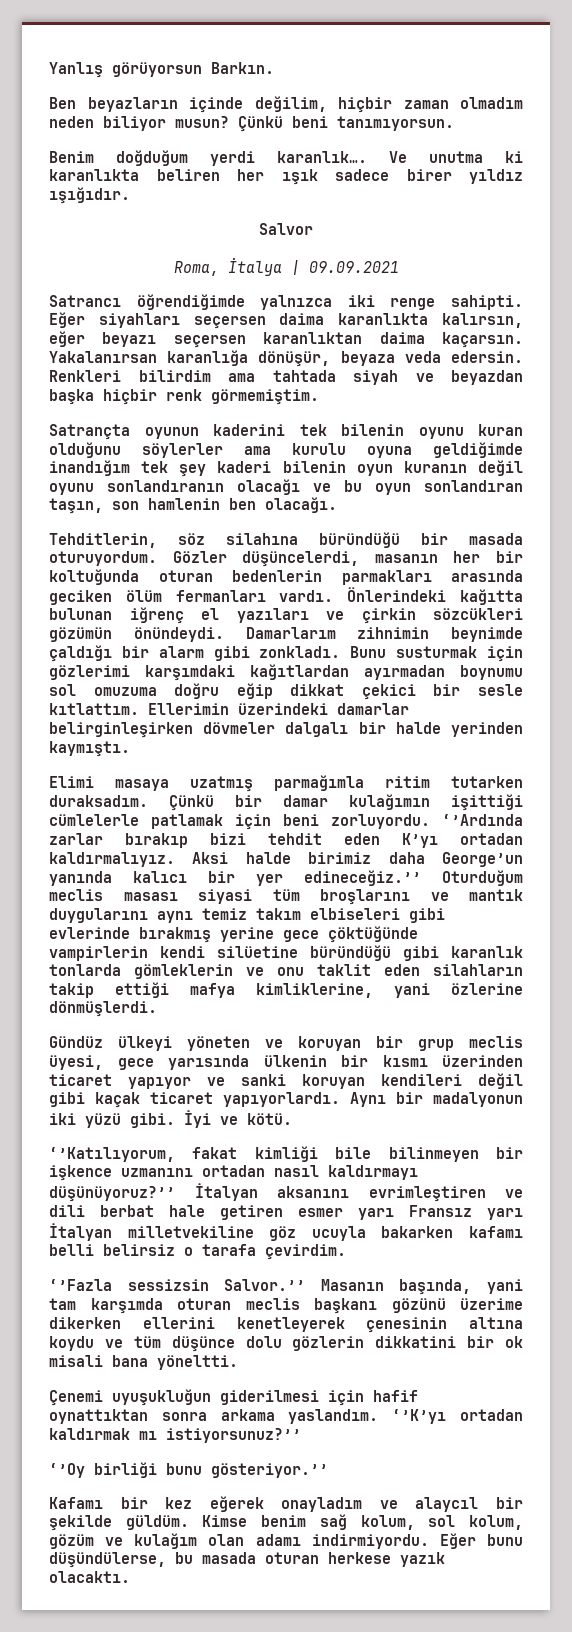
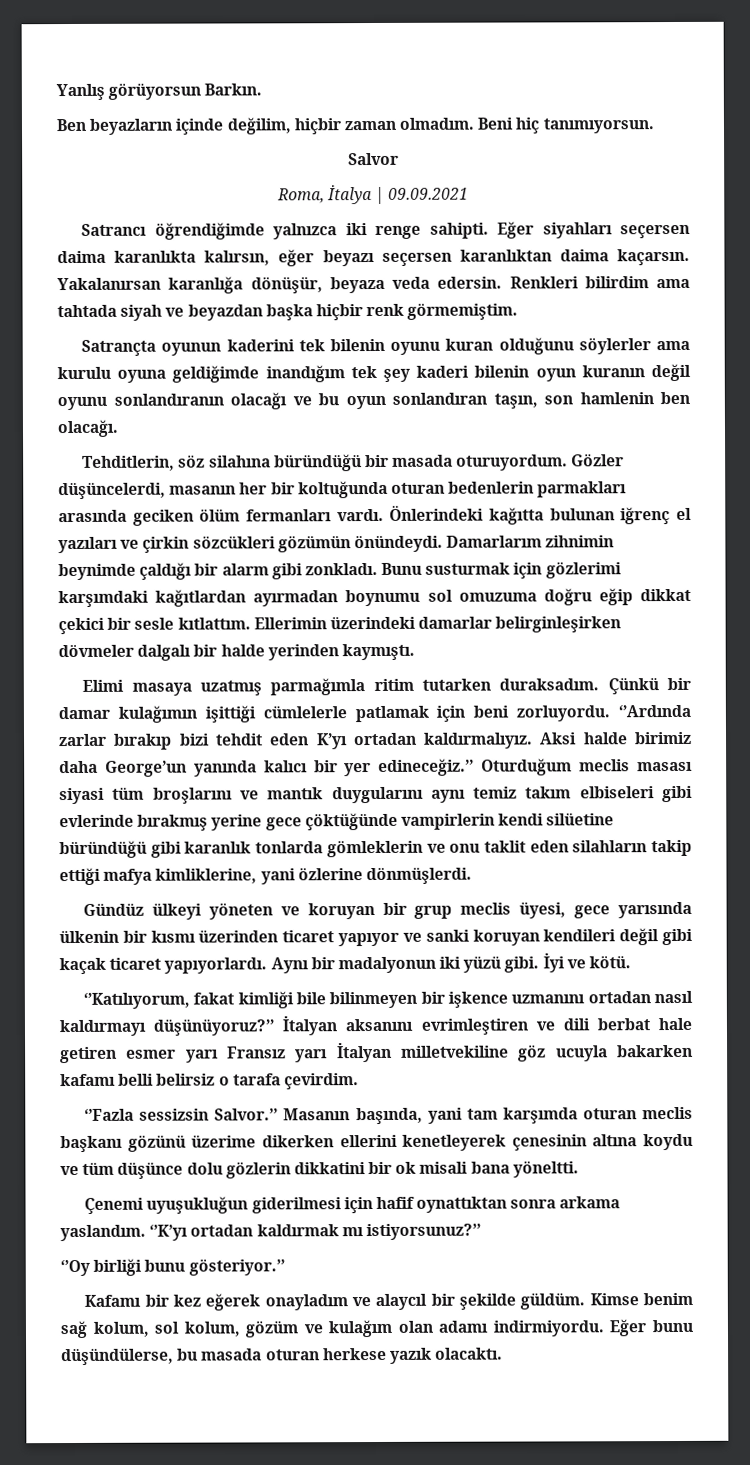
[460,97,523,109] [49,116,454,132] [49,150,523,166] [49,169,523,185] [49,187,130,204] olmadım neden biliyor musun? Çünkü beni tanımıyorsun. // Benim doğduğum yerdi karanlık…. Ve unutma ki karanlıkta beliren her ışık sadece birer yıldız ışığıdır. -> [399,117,655,135] olmadım. Beni hiç tanımıyorsun.

